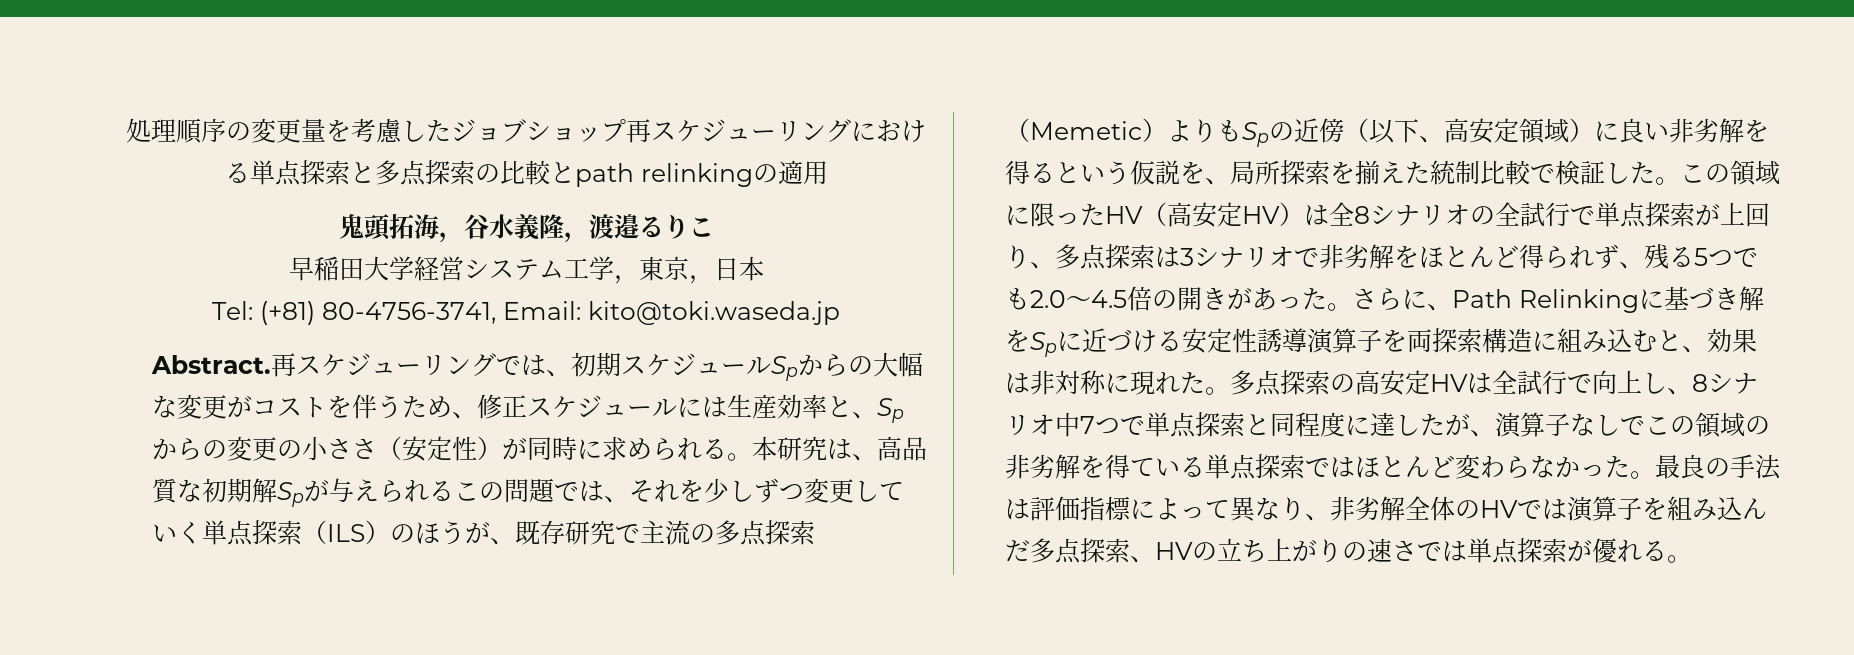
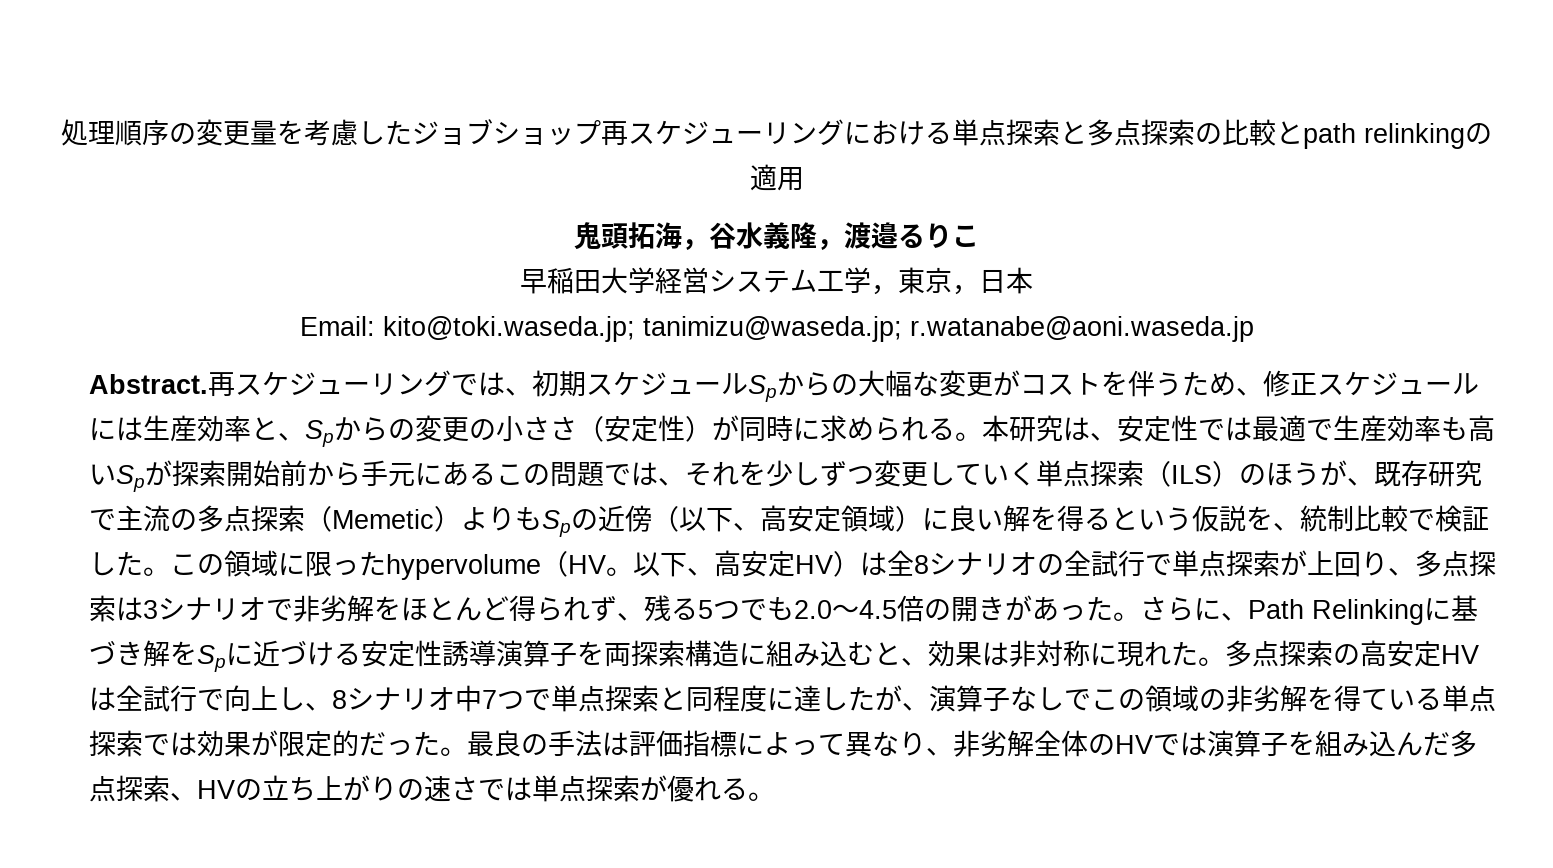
[212,301,840,325] Tel: (+81) 80-4756-3741, Email: kito@toki.waseda.jp -> [299,316,1254,342] Email: kito@toki.waseda.jp; tanimizu@waseda.jp; r.watanabe@aoni.waseda.jp
[877,436,928,461] [152,478,430,507] 高品質な初期解Spが与えられ -> [1116,415,1495,442] [88,460,469,492] 安定性では最適で生産効率も高いSpが探索開始前から手元にあ
[1669,118,1720,143] 非劣 -> (1003, 519) none
[1230,160,1431,185] 局所探索を揃えた -> (1300, 527) none
[1105,202,1168,226] HV（ -> [385,551,714,580] hypervolume（HV。以下、
[1355,454,1581,479] ほとんど変わらなか -> [196,730,386,757] 効果が限定的だ

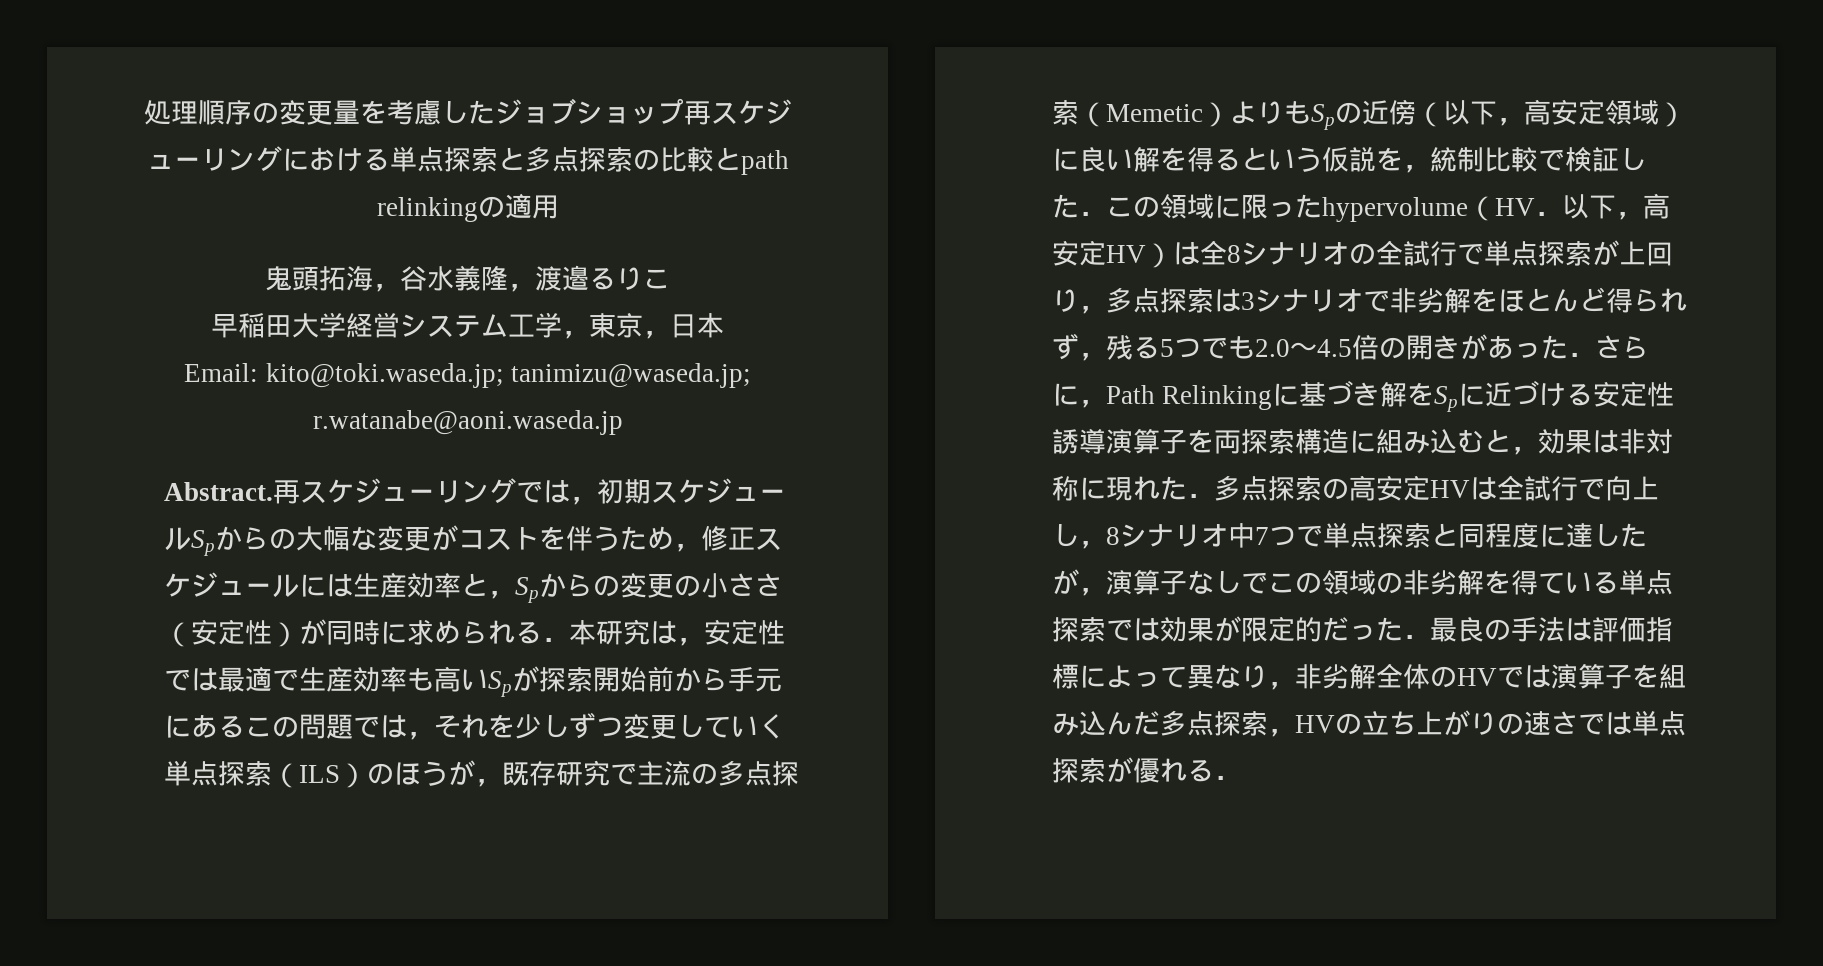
[504,388,532,396] 、 -> [570,496,598,505] ，
[1235,388,1263,396] 、 -> [674,543,702,552] ，
[277,433,305,441] 、 -> [488,590,516,599] ，
[954,432,982,441] 。 -> [542,637,570,642] ．
[1089,433,1117,441] 、 -> [677,637,705,646] ，
[657,478,685,486] 、 -> [407,731,435,740] ，
[1346,478,1374,486] 、 -> [475,778,503,787] ，
[732,523,760,531] 、 -> [1497,117,1525,126] ，
[1272,523,1300,531] 、 -> [1403,164,1431,173] ，
[142,567,170,576] 。 -> [1079,211,1107,216] ．
[605,552,714,577] 。以下、 -> [1535,194,1644,220] ．以下，
[1387,568,1415,576] 、 -> [1079,305,1107,314] ，
[616,613,644,621] 、 -> [1079,352,1107,361] ，
[1112,596,1248,621] 。さらに、 -> [1568,335,1650,359] [1052,383,1107,408] ．さらに，
[900,658,928,666] 、 -> [1511,446,1539,455] ，
[1197,657,1225,666] 。 -> [1187,493,1215,498] ．
[304,703,332,711] 、 -> [1079,540,1107,549] ，
[901,703,929,711] 、 -> [1079,587,1107,596] ，
[439,747,467,756] 。 -> [1403,634,1431,639] ．
[925,748,953,756] 、 -> [1268,681,1296,690] ，
[169,793,197,801] 、 -> [1268,728,1296,737] ，
[747,792,775,801] 。 -> [1214,775,1242,780] ．

